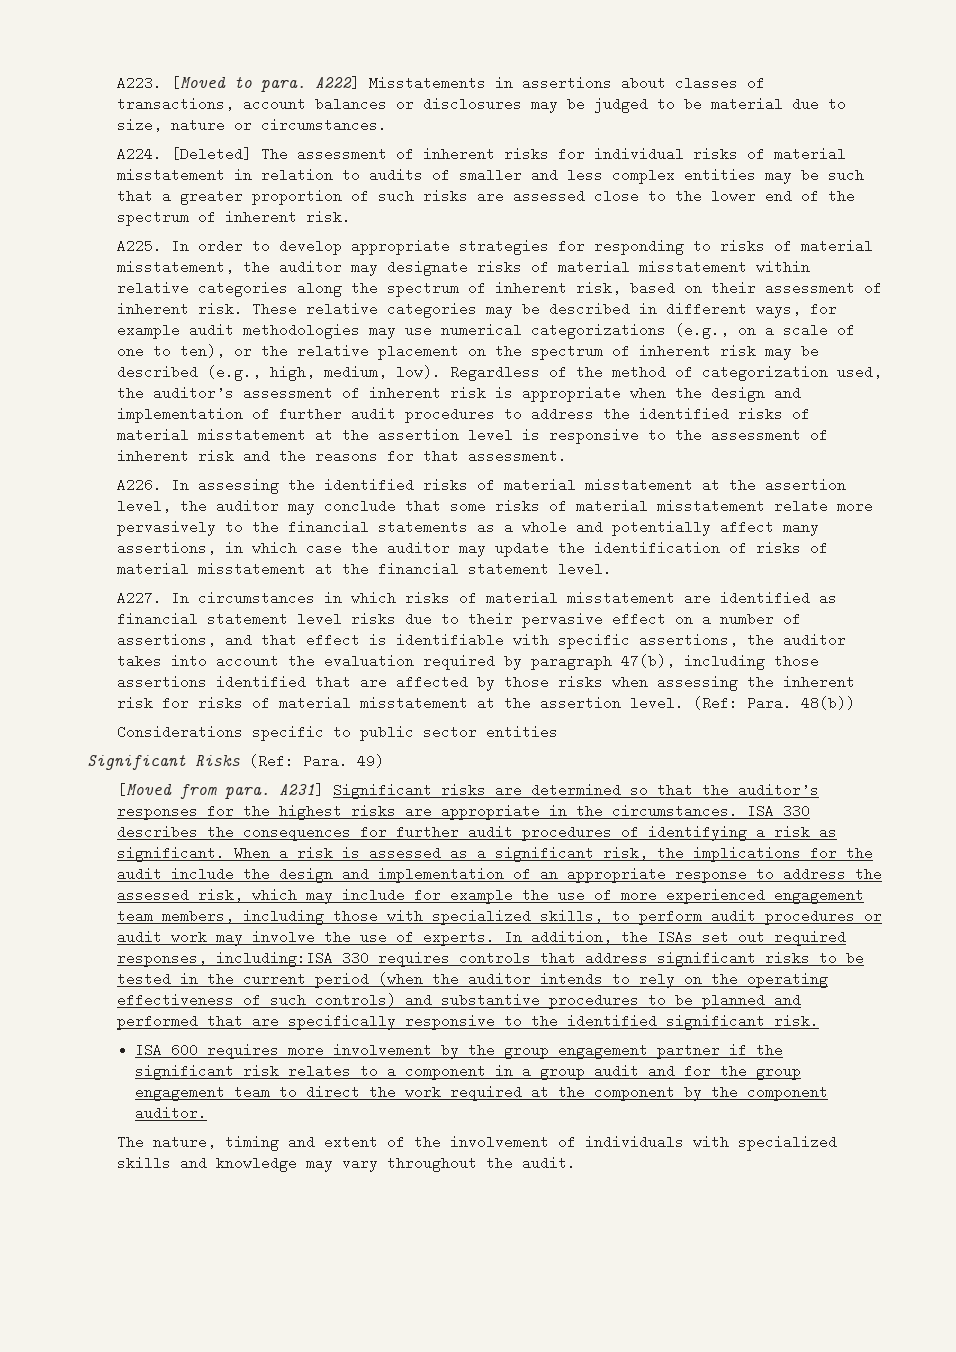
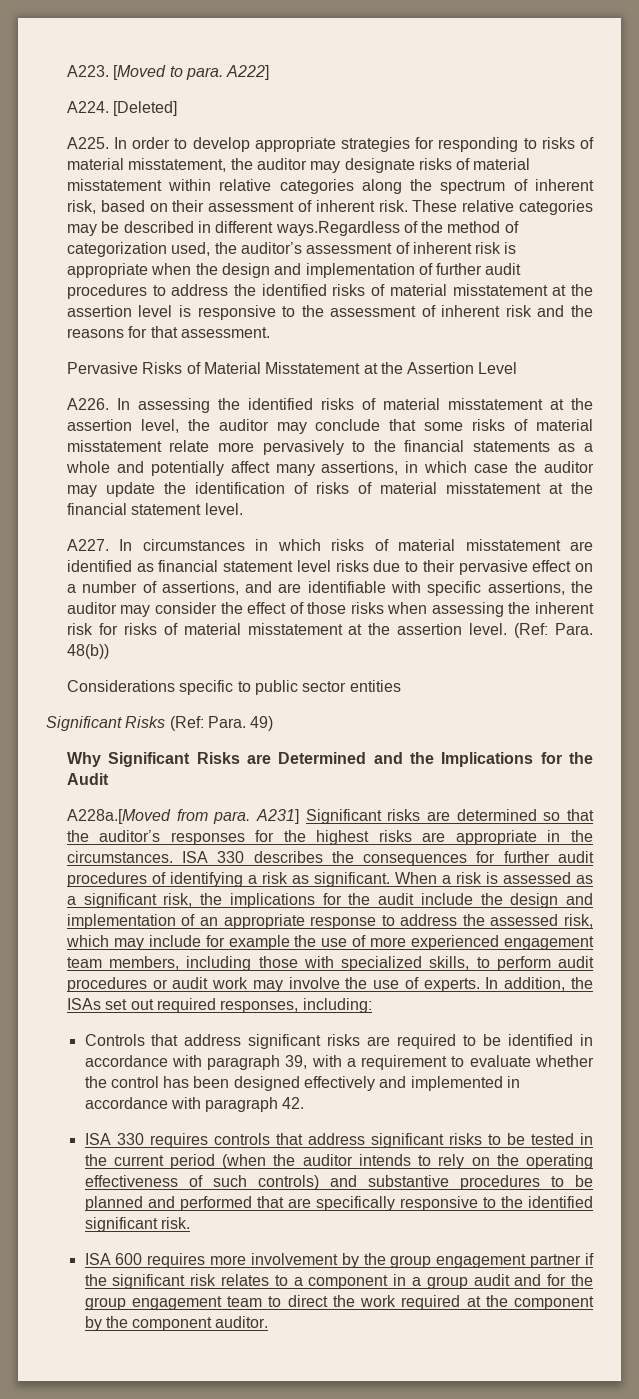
[368,76,765,90] [116,97,846,113] [116,118,387,132] [116,147,846,161] [116,168,864,184] [116,189,855,205] [116,210,351,226] Misstatements in assertions about classes of transactions, account balances or disclosures may be judged to be material due to size, nature or circumstances. // A224. [Deleted] The assessment of inherent risks for individual risks of material misstatement in relation to audits of smaller and less complex entities may be such that a greater proportion of such risks are assessed close to the lower end of the spectrum of inherent risk. -> [66,101,178,116] // A224. [Deleted]
[755,302,837,318] [116,323,855,339] [116,344,819,360] [116,365,540,381] ways, for example audit methodologies may use numerical categorizations (e.g., on a scale of one to ten), or the relative placement on the spectrum of inherent risk may be described (e.g., high, medium, low). Regardless -> [275,221,400,236] ways.Regardless
(567, 456) none -> [66,362,518,374] // Pervasive Risks of Material Misstatement at the Assertion Level
[260,633,387,647] that effect is -> [278,583,302,593] are
[116,654,819,670] [116,675,495,691] takes into account the evaluation required by paragraph 47(b), including those assertions identified that are affected by -> [120,602,304,617] may consider the effect of
[116,783,172,797] [Moved -> [66,752,594,767] [66,773,109,785] [66,809,171,824] Why Significant Risks are Determined and the Implications for the Audit // A228a.[Moved
[215,951,333,967] including:ISA -> [302,998,372,1013] [84,1034,594,1049] [84,1055,595,1070] [84,1076,521,1091] [84,1097,305,1112] [84,1133,111,1145] including: // Controls that address significant risks are required to be identified in accordance with paragraph 39, with a requirement to evaluate whether the control has been designed effectively and implemented in accordance with paragraph 42. // ISA
[116,1135,837,1151] [116,1156,576,1172] // The nature, timing and extent of the involvement of individuals with specialized skills and knowledge may vary throughout the audit. -> (269, 1322) none

